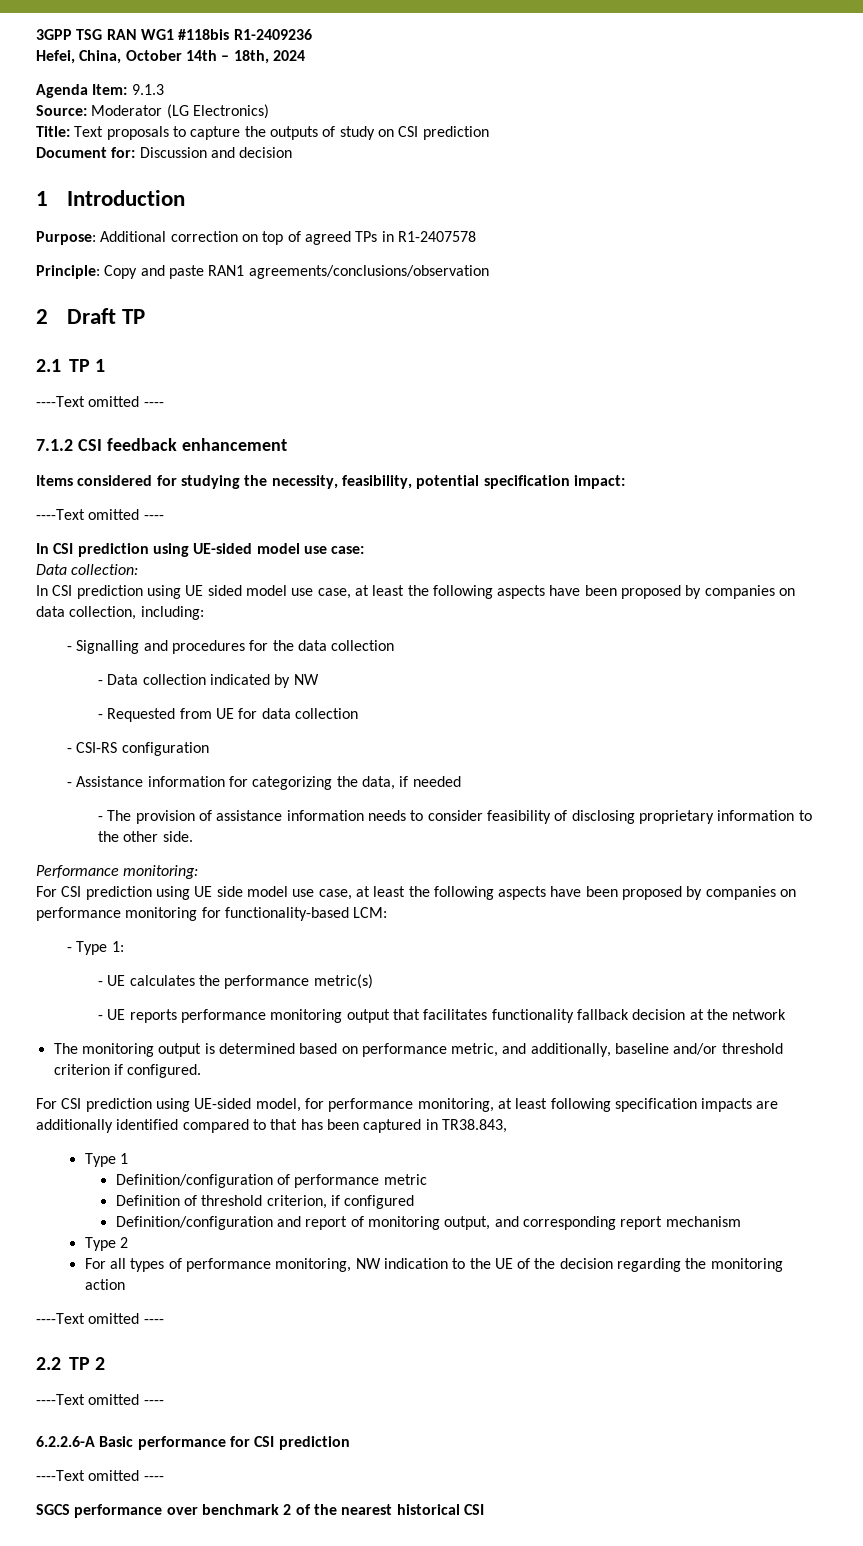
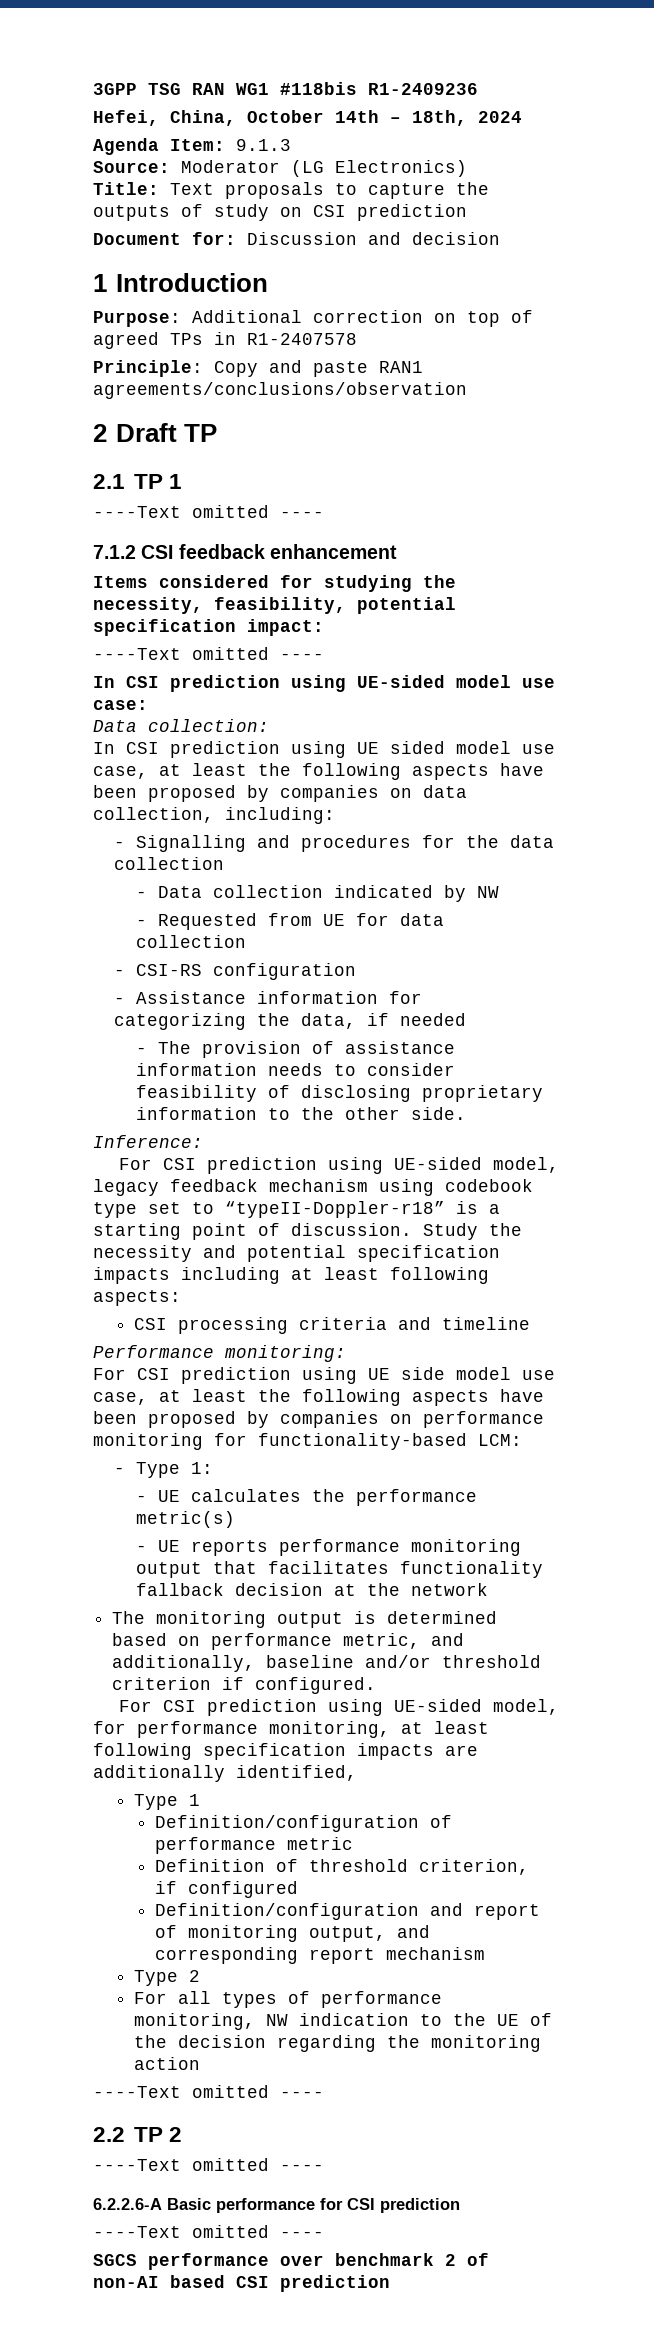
(193, 836) none -> [93,1135,203,1148] [118,1157,559,1174] [93,1179,533,1196] [93,1201,500,1218] [93,1223,522,1240] [93,1245,500,1262] [93,1267,489,1284] [93,1290,181,1306] [133,1317,530,1334] // Inference: // For CSI prediction using UE-sided model, legacy feedback mechanism using codebook type set to “typeII-Doppler-r18” is a starting point of discussion. Study the necessity and potential specification impacts including at least following aspects: // CSI processing criteria and timeline
[116,1119,507,1133] identified compared to that has been captured in TR38.843, -> [236,1765,357,1781] identified,
[313,1504,484,1515] the nearest historical CSI -> [93,2275,390,2292] non-AI based CSI prediction

